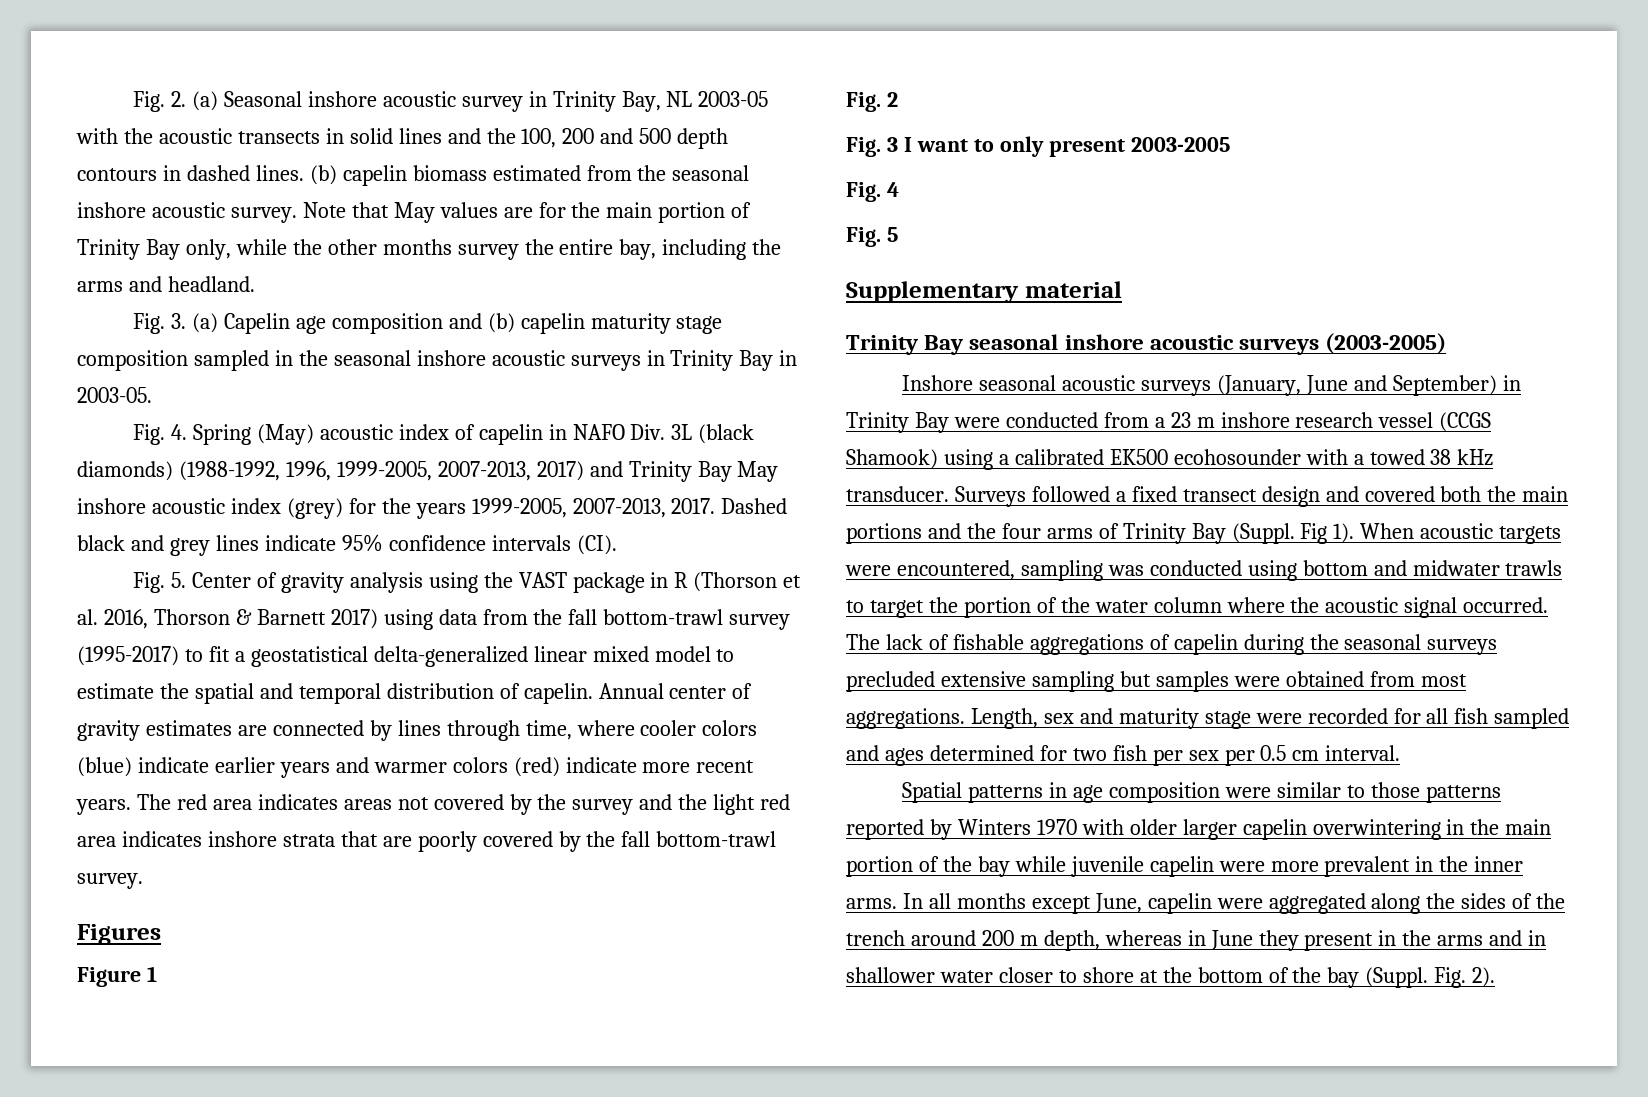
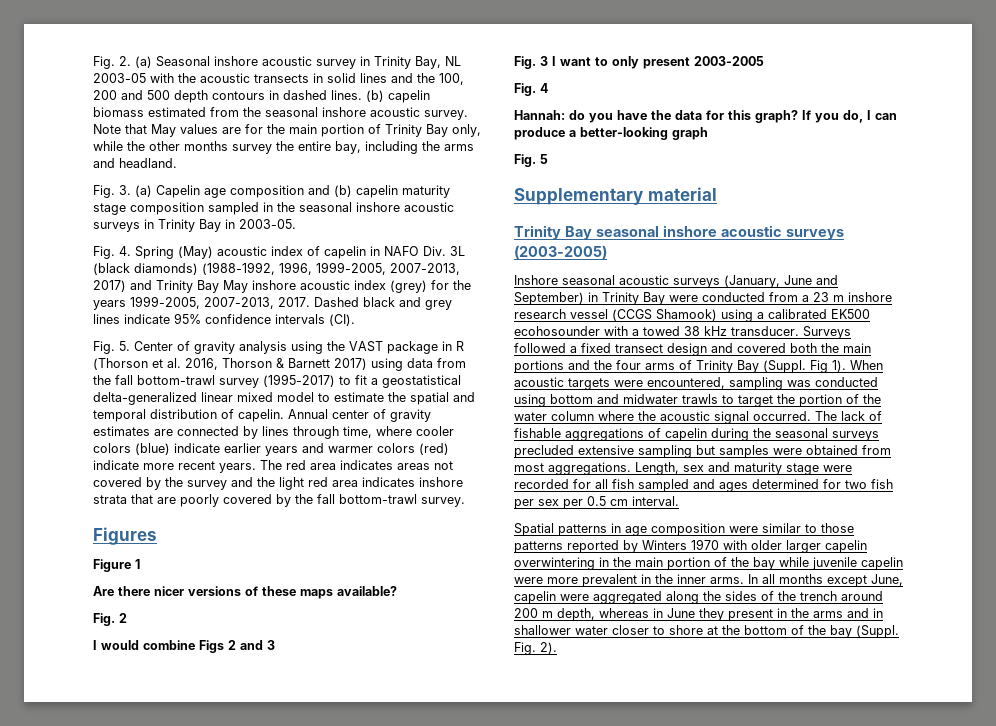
[846,92,898,112] Fig. 2 -> [93,586,397,599] [93,613,127,626] [93,640,275,653] Are there nicer versions of these maps available? // Fig. 2 // I would combine Figs 2 and 3
(899, 189) none -> [514,110,897,123] [514,127,708,140] // Hannah: do you have the data for this graph? If you do, I can produce a better-looking graph

